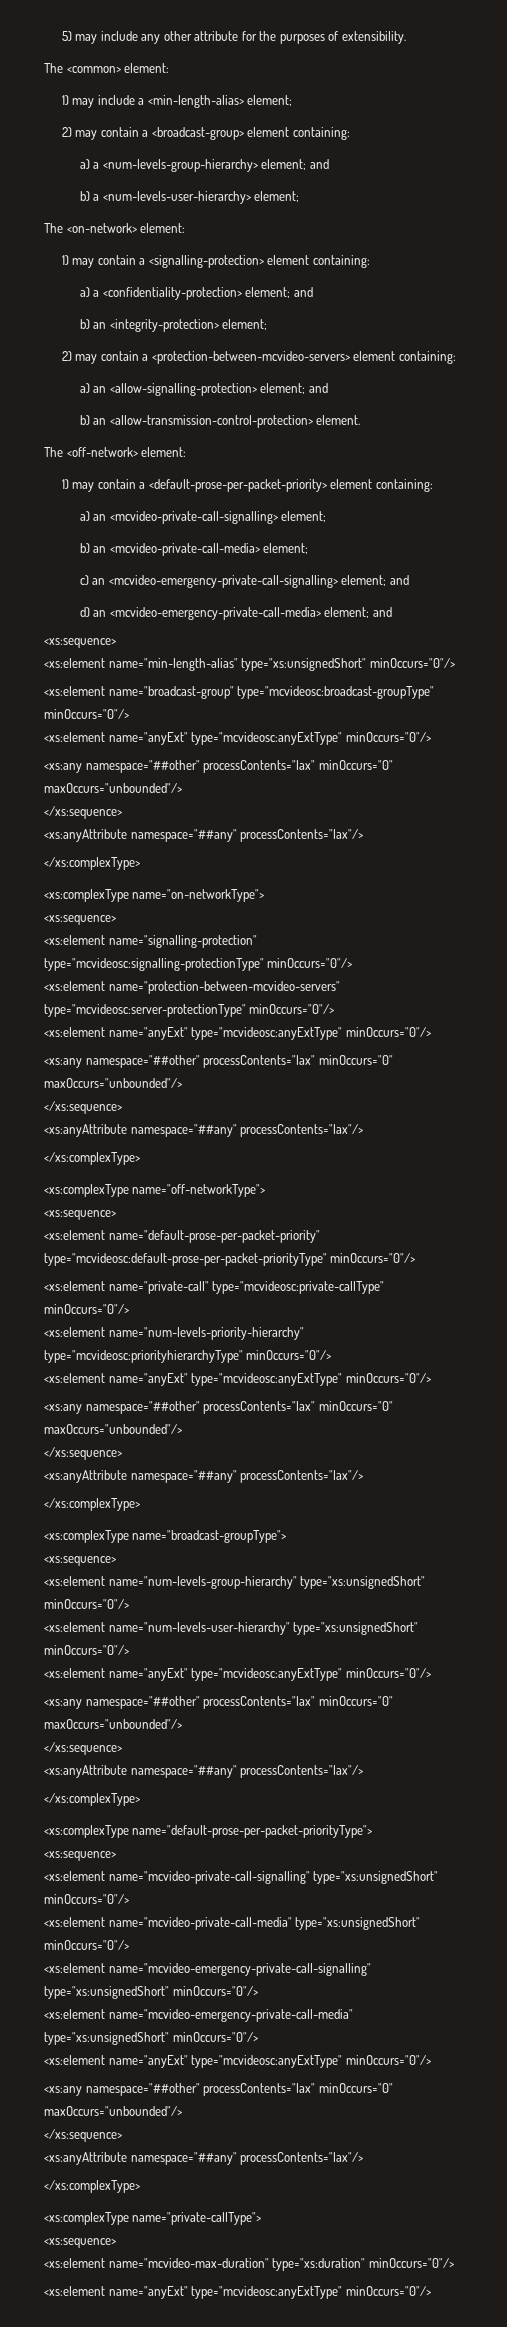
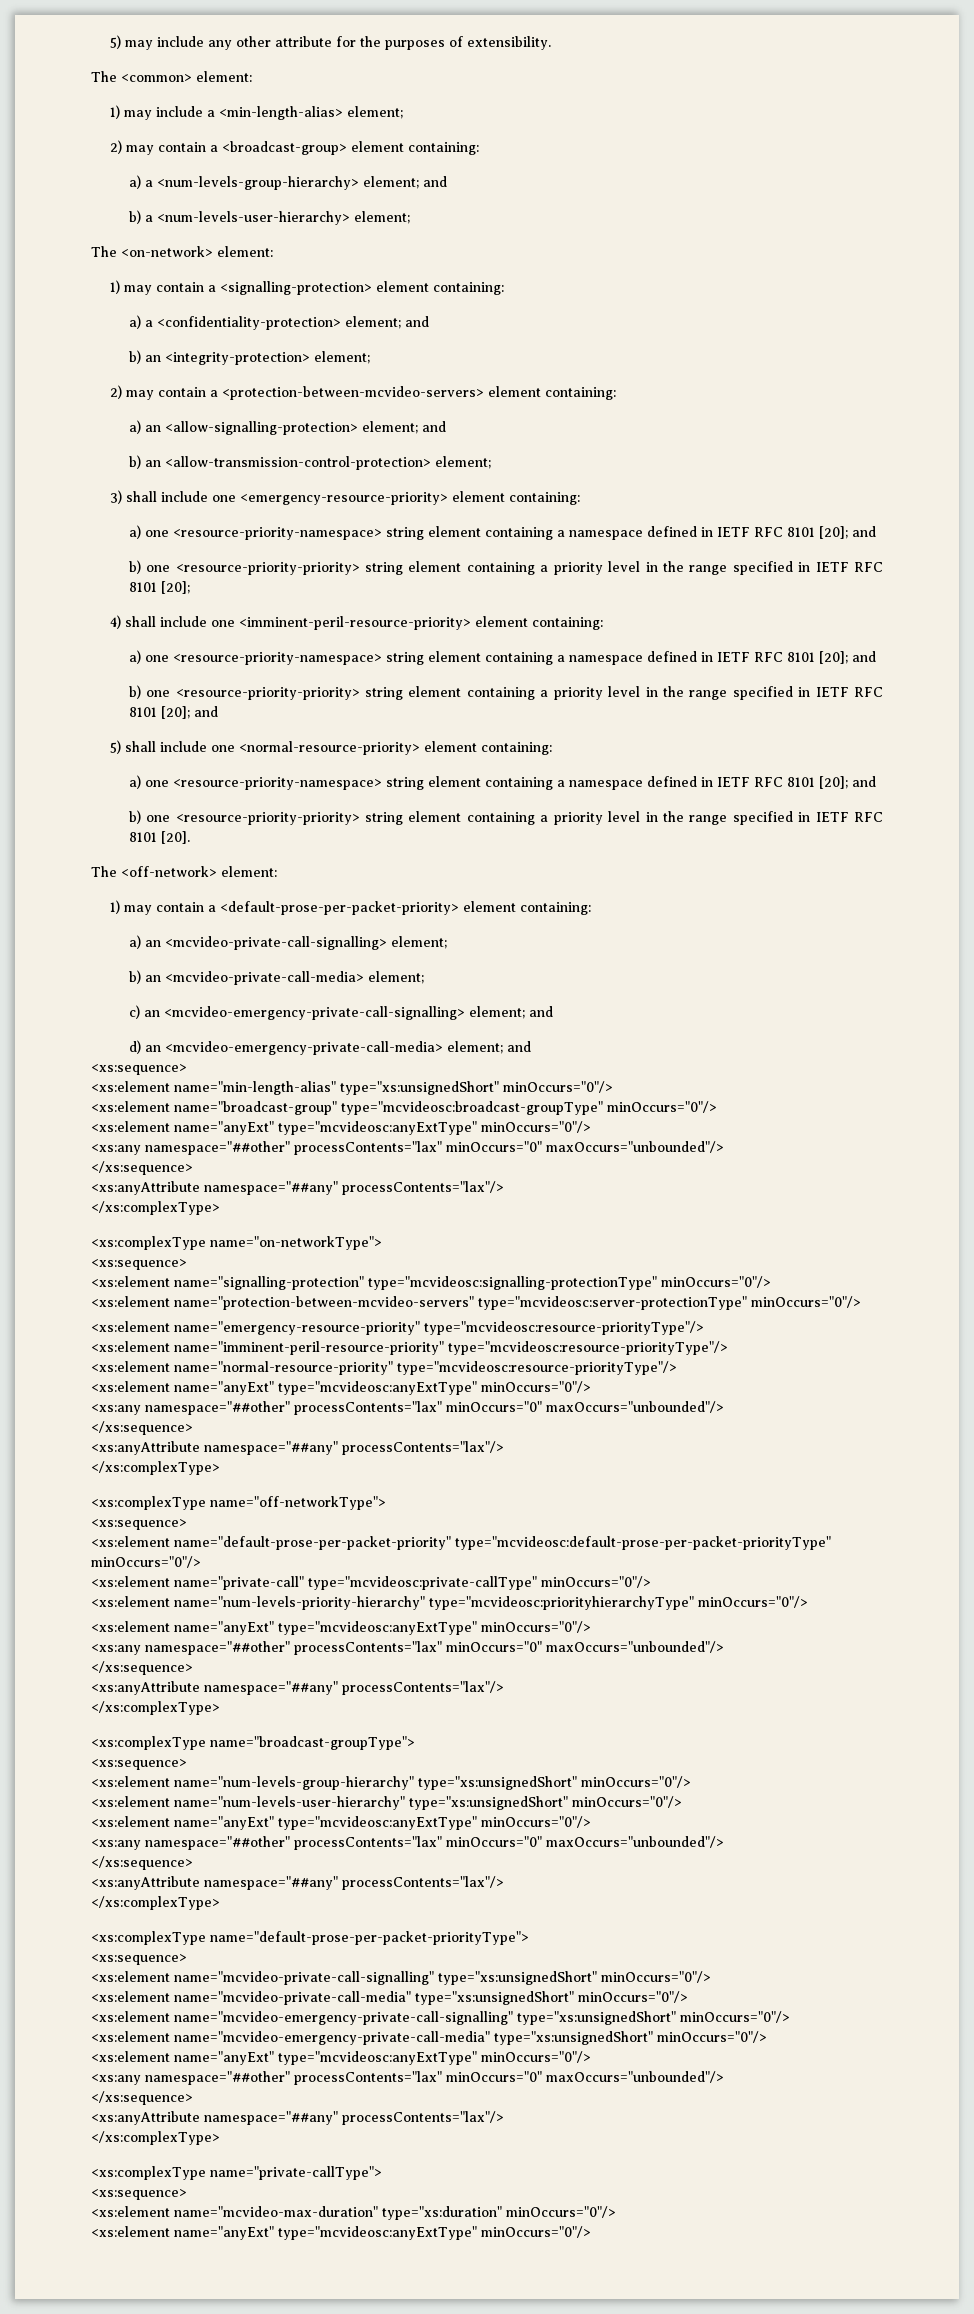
[316,415,361,425] element. -> [434,456,491,469] [109,490,580,505] [128,525,876,540] [128,560,883,575] [128,581,190,594] [109,615,603,630] [128,650,876,665] [128,685,883,700] [128,706,218,719] [109,740,552,755] [128,775,876,790] [128,810,883,825] [128,831,190,844] element; // 3) shall include one <emergency-resource-priority> element containing: // a) one <resource-priority-namespace> string element containing a namespace defined in IETF RFC 8101 [20]; and // b) one <resource-priority-priority> string element containing a priority level in the range specified in IETF RFC 8101 [20]; // 4) shall include one <imminent-peril-resource-priority> element containing: // a) one <resource-priority-namespace> string element containing a namespace defined in IETF RFC 8101 [20]; and // b) one <resource-priority-priority> string element containing a priority level in the range specified in IETF RFC 8101 [20]; and // 5) shall include one <normal-resource-priority> element containing: // a) one <resource-priority-namespace> string element containing a namespace defined in IETF RFC 8101 [20]; and // b) one <resource-priority-priority> string element containing a priority level in the range specified in IETF RFC 8101 [20].
(335, 1009) none -> [91,1321,704,1335] [91,1341,728,1355] [91,1361,677,1375] // <xs:element name="emergency-resource-priority" type="mcvideosc:resource-priorityType"/> // <xs:element name="imminent-peril-resource-priority" type="mcvideosc:resource-priorityType"/> // <xs:element name="normal-resource-priority" type="mcvideosc:resource-priorityType"/>

